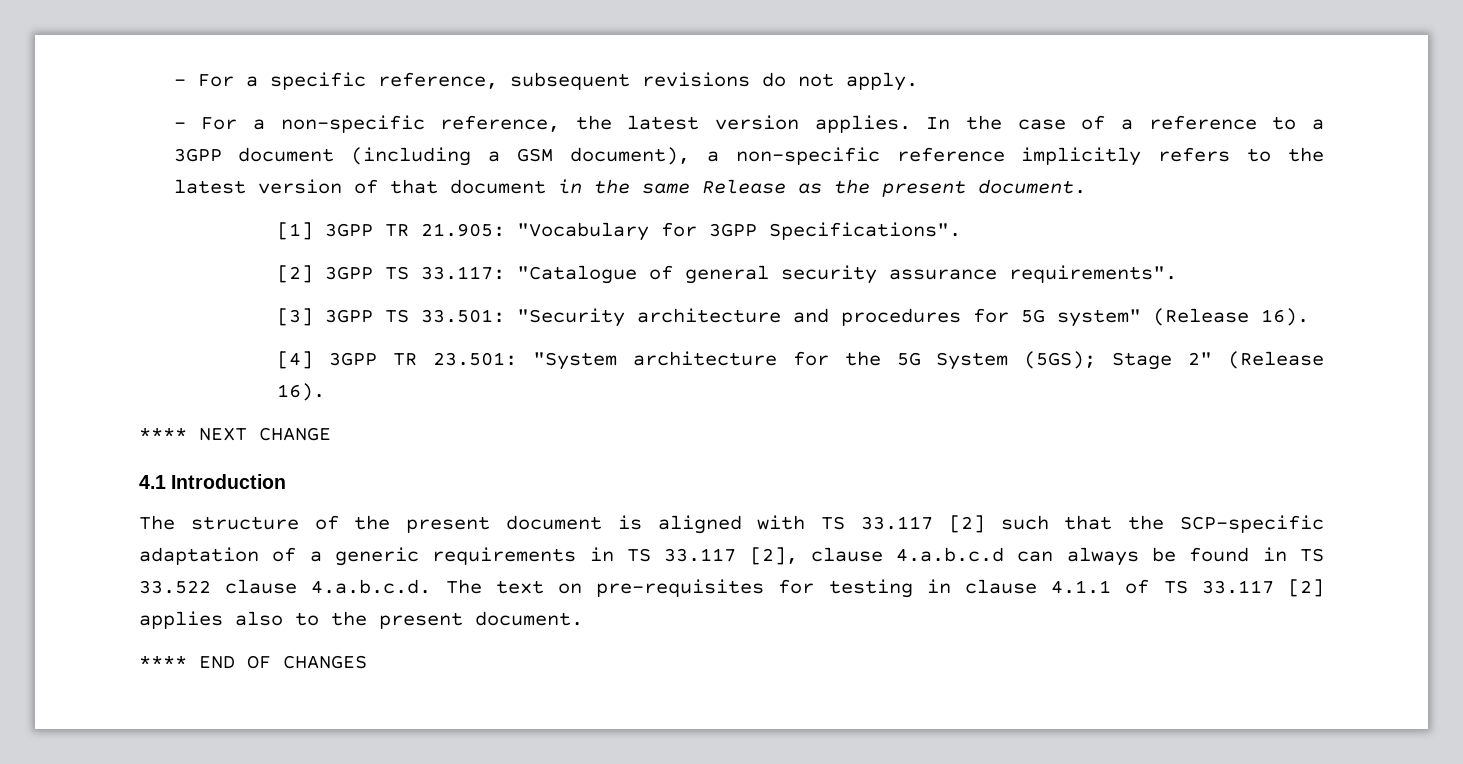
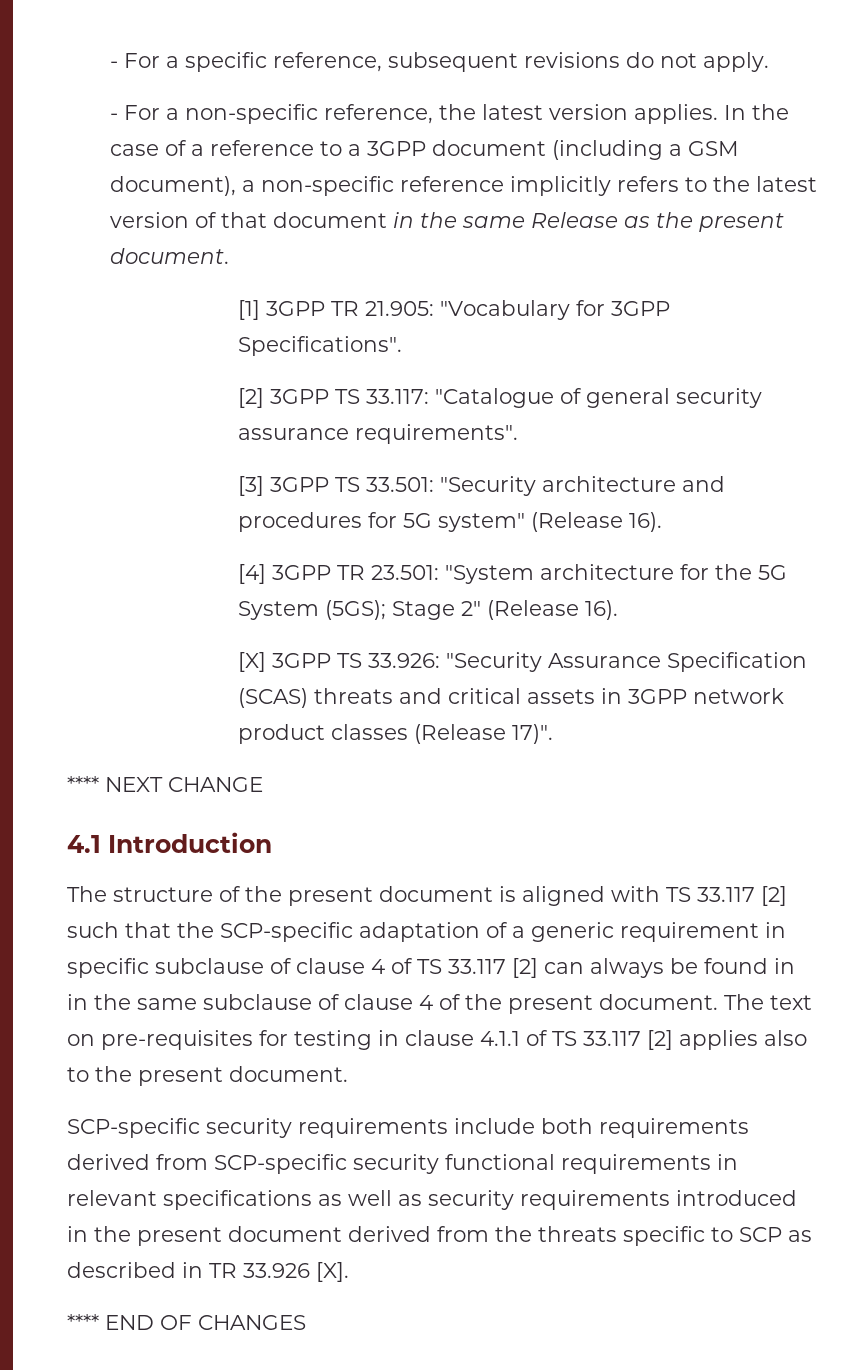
(326, 392) none -> [237,652,807,672] [237,688,784,708] [237,724,553,744] // [X] 3GPP TS 33.926: "Security Assurance Specification (SCAS) threats and critical assets in 3GPP network product classes (Release 17)".
[432,547,1005,565] requirements in TS 33.117 [2], clause 4.a.b.c.d -> [620,922,786,942] [67,958,538,978] requirement in specific subclause of clause 4 of TS 33.117 [2]
[1300,548,1324,562] [139,579,432,594] TS 33.522 clause 4.a.b.c.d. -> [67,994,718,1014] in the same subclause of clause 4 of the present document.
(583, 618) none -> [67,1118,749,1138] [67,1154,738,1174] [67,1190,797,1210] [67,1226,812,1246] [67,1262,349,1282] // SCP-specific security requirements include both requirements derived from SCP-specific security functional requirements in relevant specifications as well as security requirements introduced in the present document derived from the threats specific to SCP as described in TR 33.926 [X].

